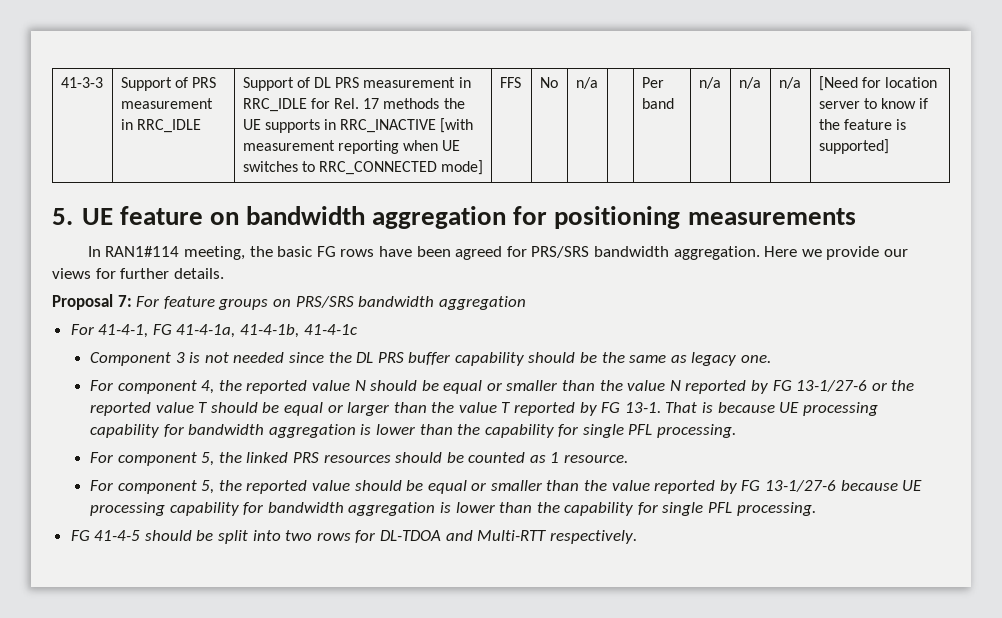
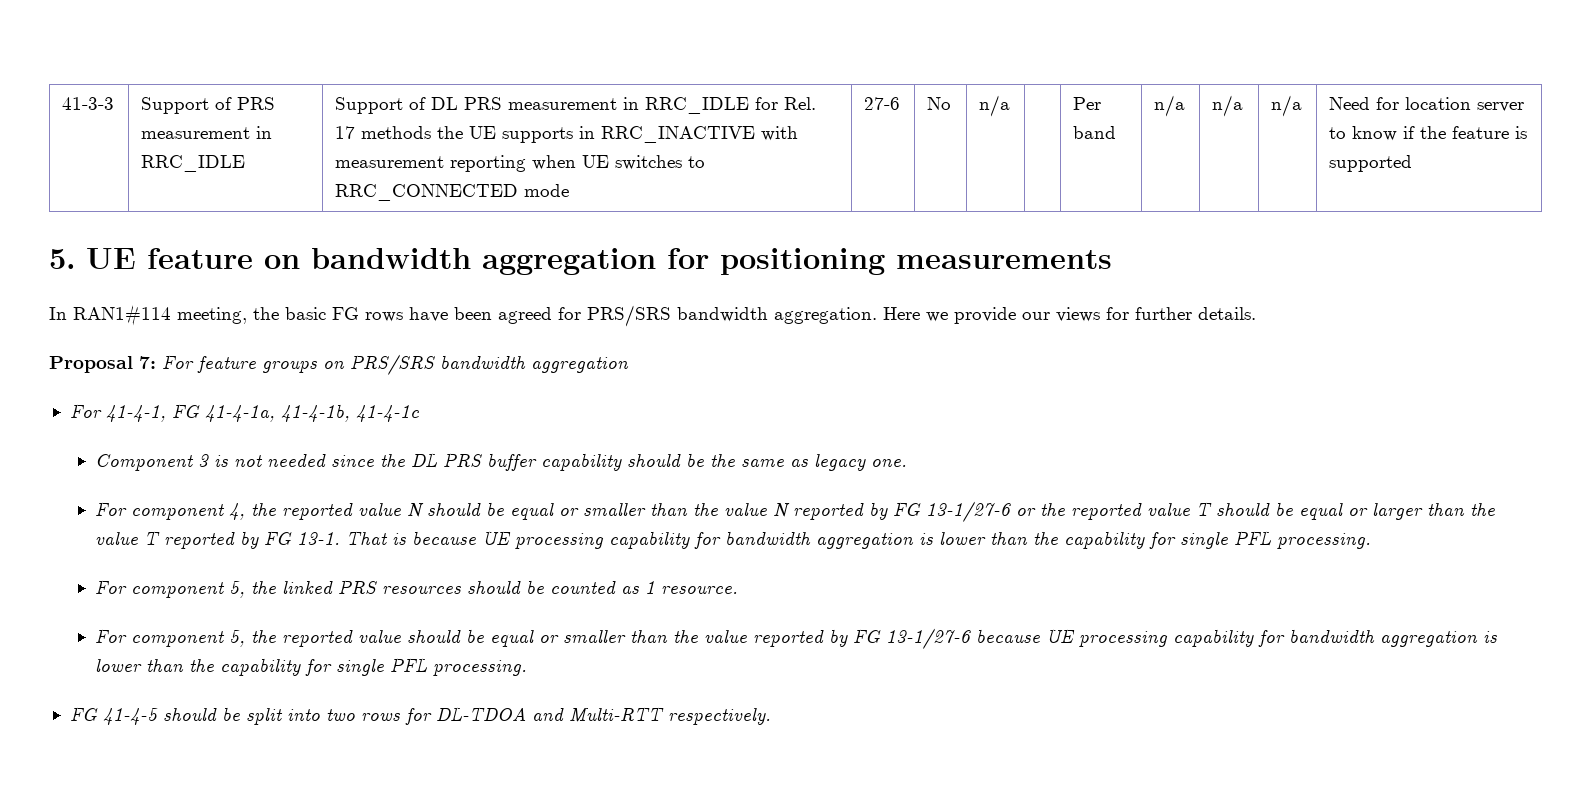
[440,118,474,133] [with -> [761,126,799,141] with
[441,160,484,175] [499,77,521,88] mode] | FFS -> [524,184,570,197] [864,97,901,110] mode | 27-6
[818,76,858,91] [Need -> [1329,97,1371,110] Need
[818,139,889,154] supported] -> [1329,155,1413,172] supported

